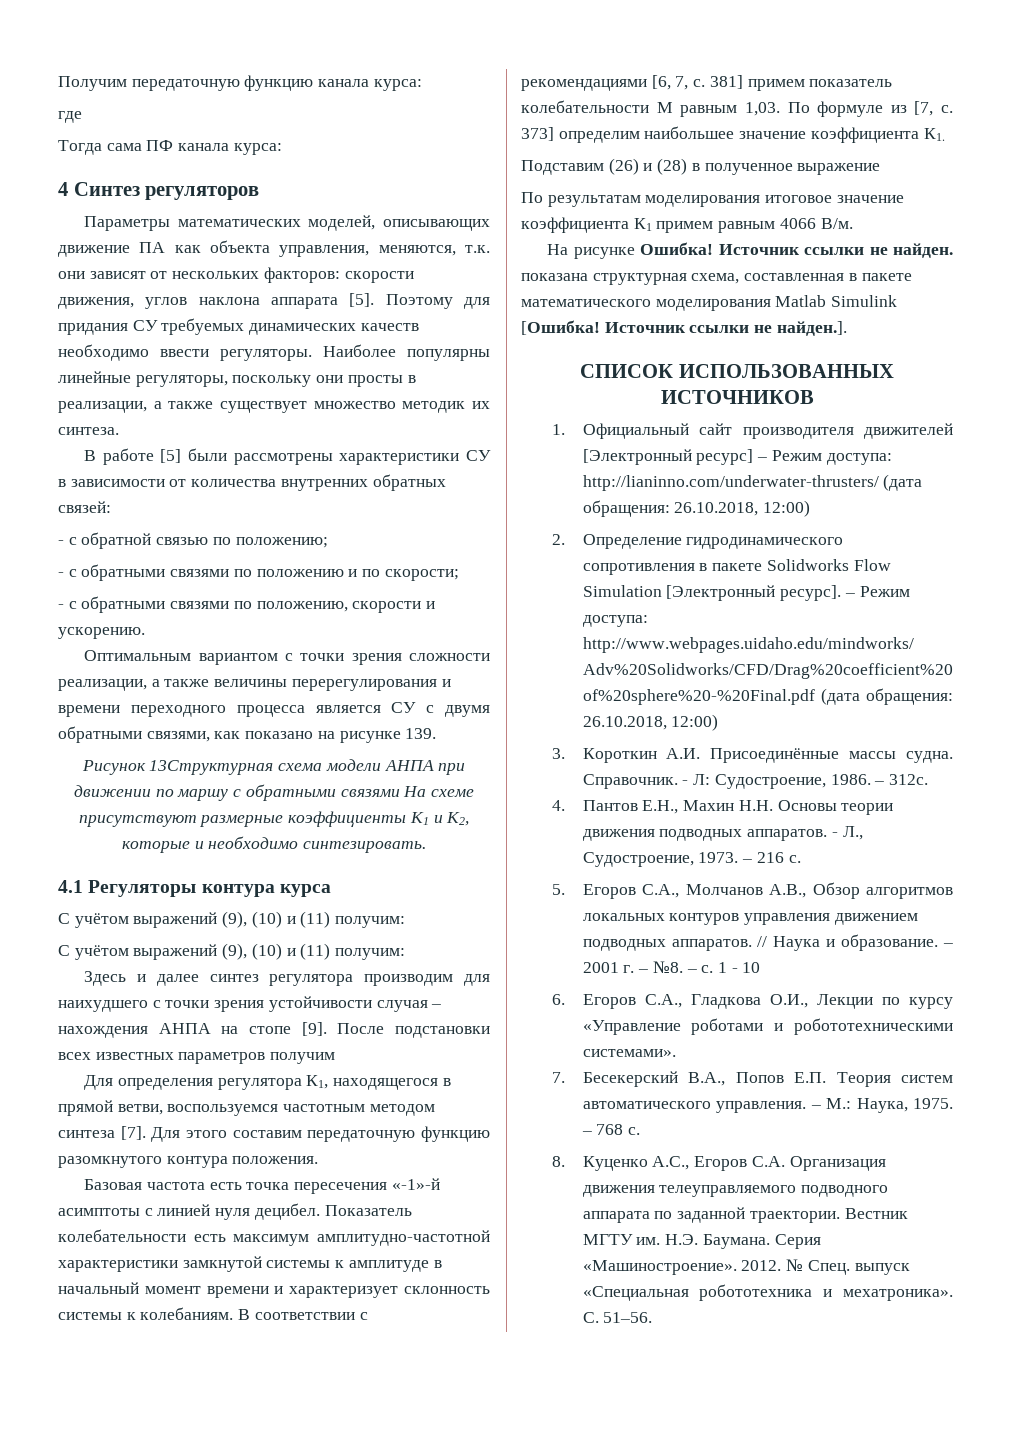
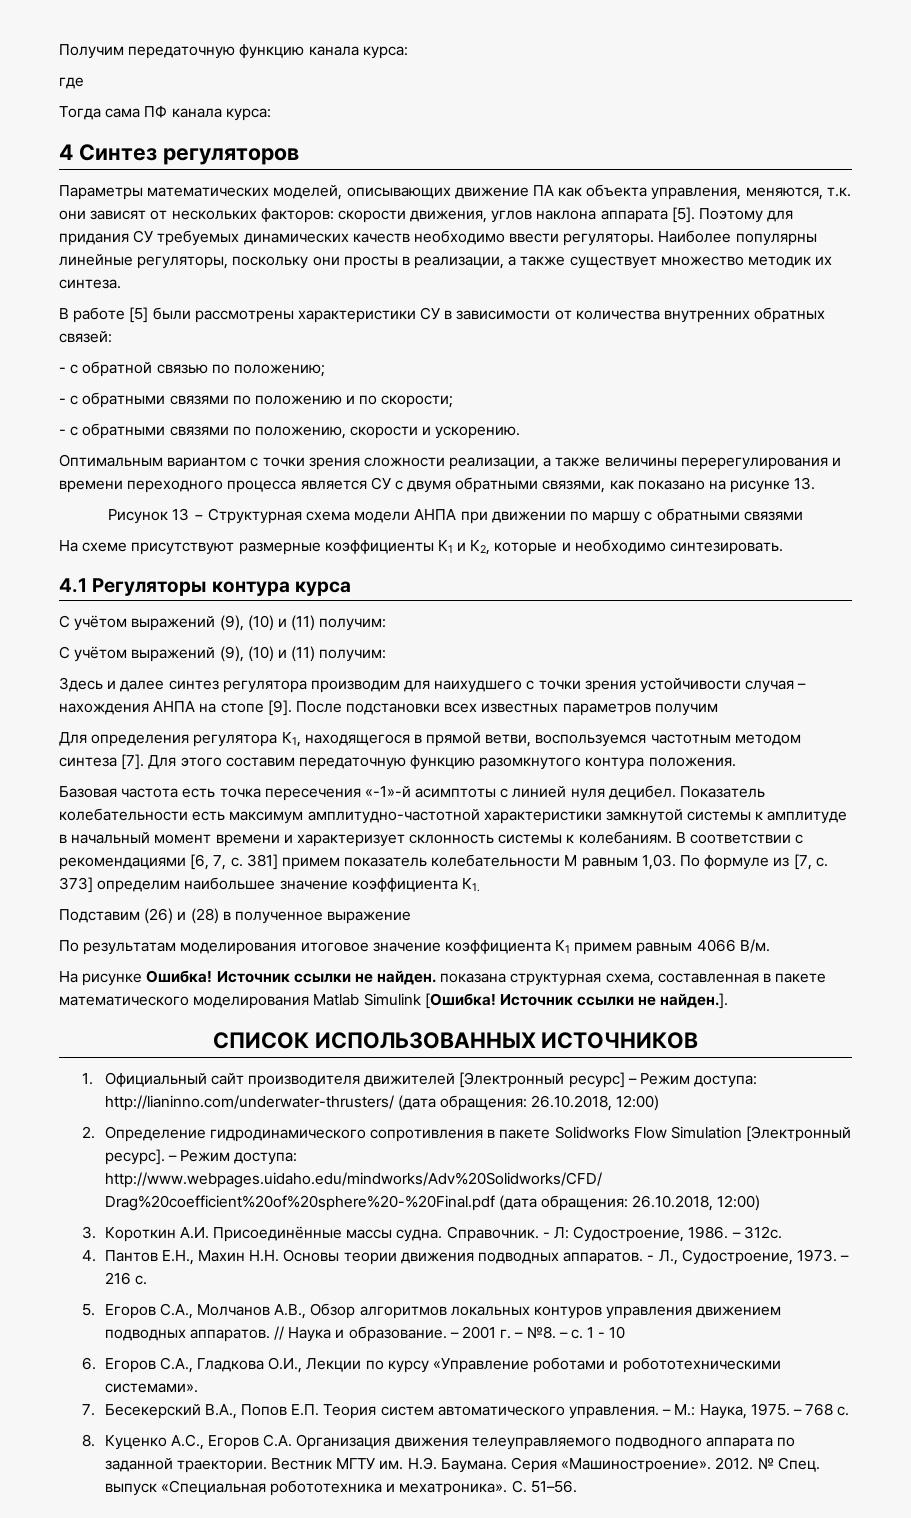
[405,728,437,739] 139. -> [794,477,816,490] 13.
[149,760,274,775] 13Структурная -> [172,508,302,524] 13 − Структурная
(400, 793) none -> (803, 516) //

